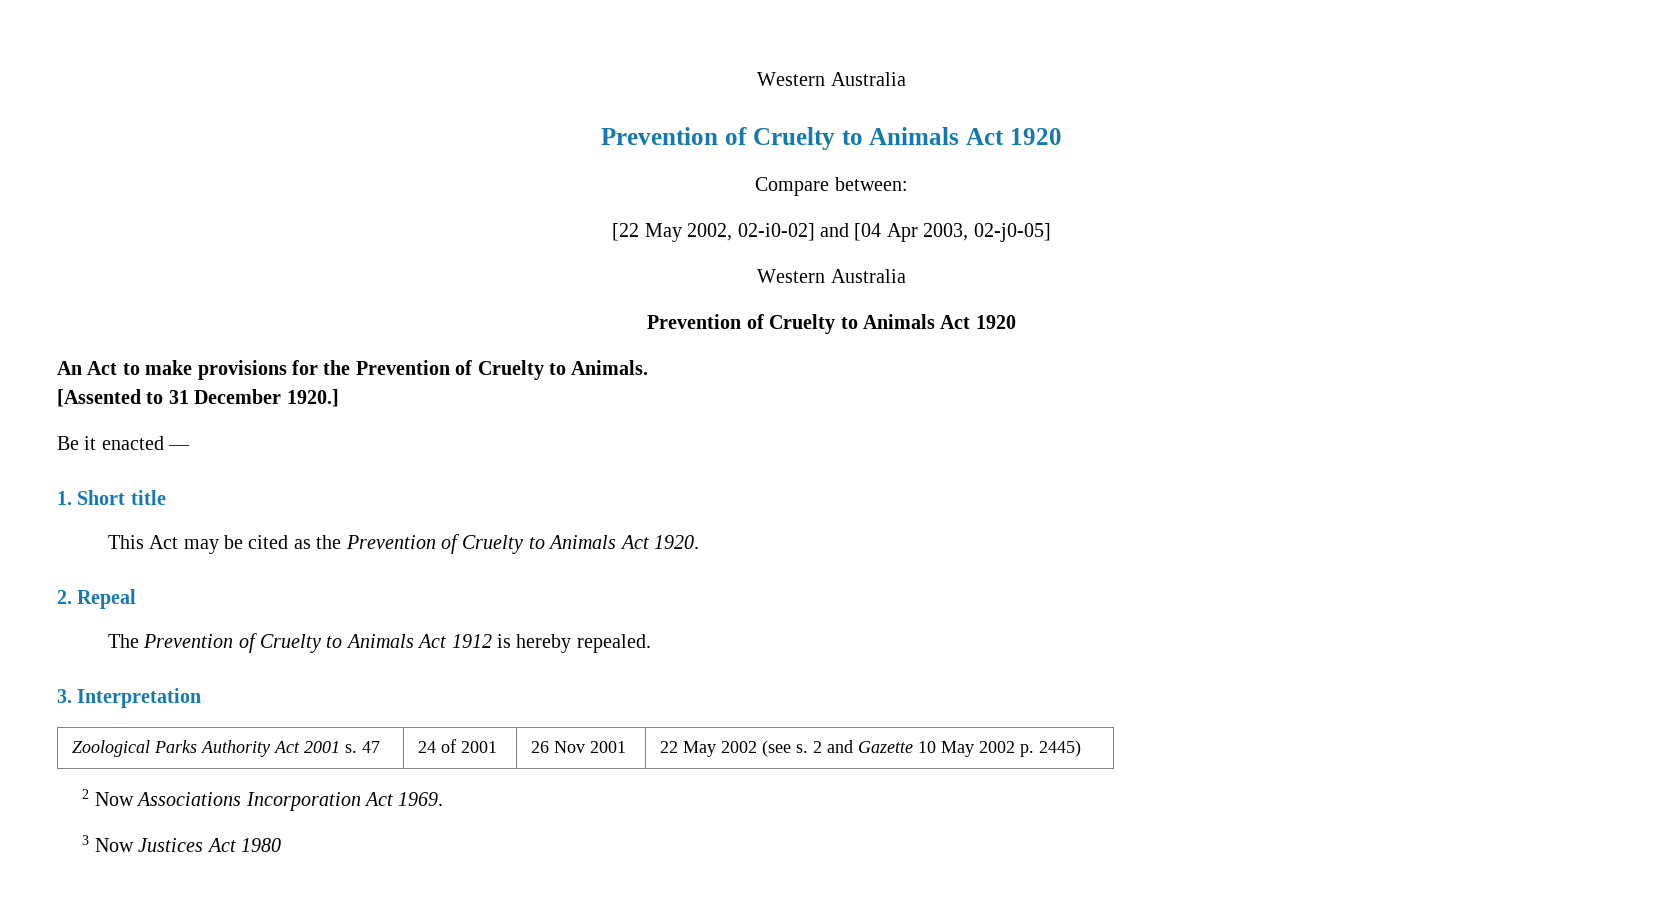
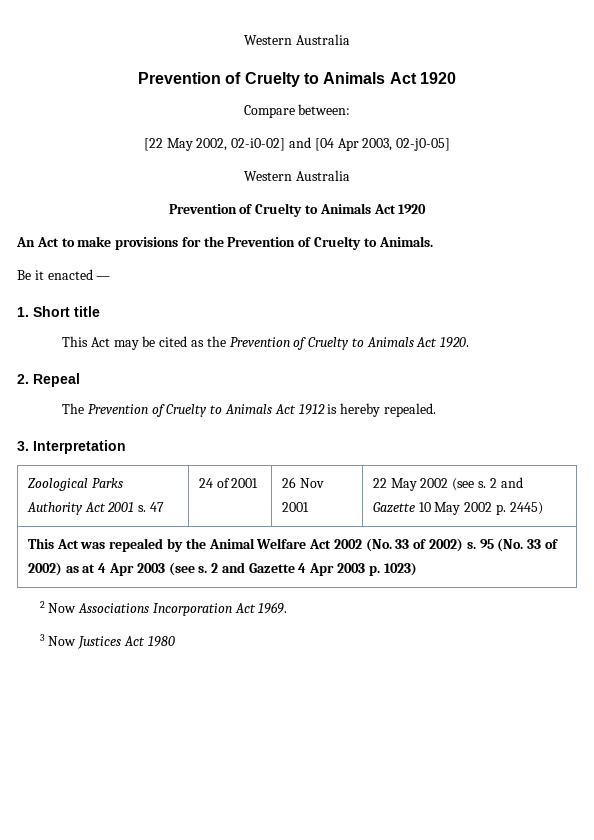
[57,389,339,407] // [Assented to 31 December 1920.] -> (433, 241) none
(1082, 748) none -> [27,538,558,552] [27,562,417,576] // This Act was repealed by the Animal Welfare Act 2002 (No. 33 of 2002) s. 95 (No. 33 of 2002) as at 4 Apr 2003 (see s. 2 and Gazette 4 Apr 2003 p. 1023)

